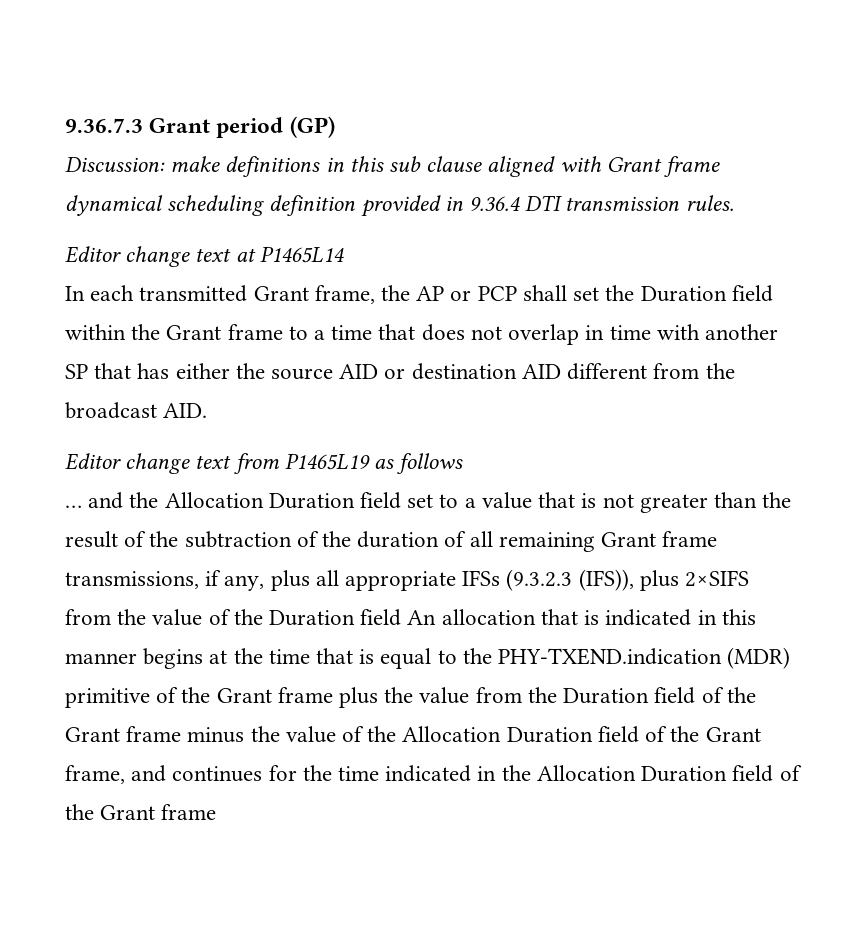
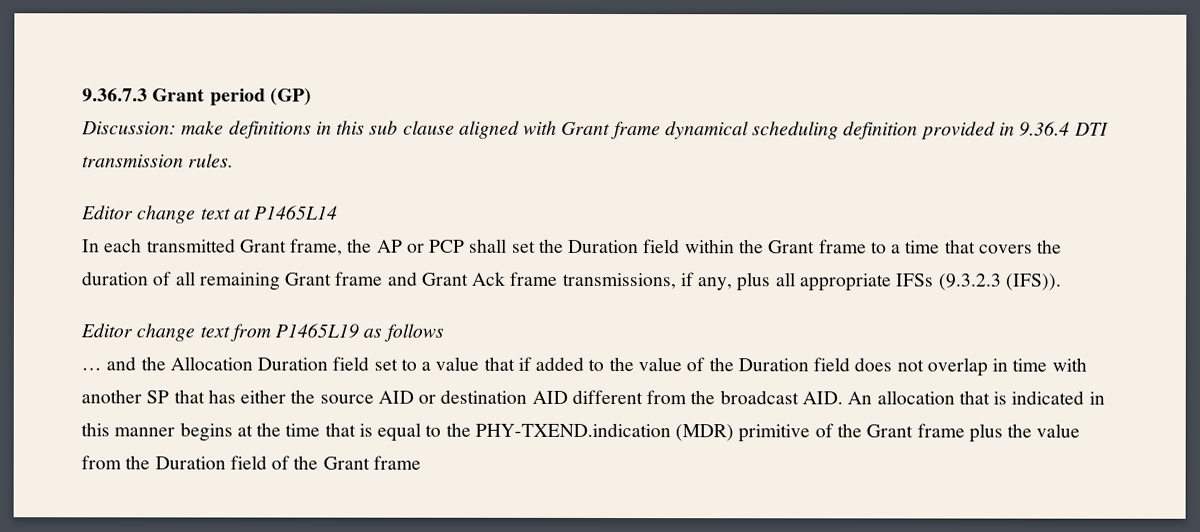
(416, 332) none -> [978,239,1063,254] [81,271,1061,292] [80,323,444,342] [81,356,851,372] covers the duration of all remaining Grant frame and Grant Ack frame transmissions, if any, plus all appropriate IFSs (9.3.2.3 (IFS)). // Editor change text from P1465L19 as follows // … and the Allocation Duration field set to a value that if added to the value of the Duration field
[65,453,464,474] [65,492,792,513] [65,531,718,552] [65,569,750,591] [65,609,402,626] // Editor change text from P1465L19 as follows // … and the Allocation Duration field set to a value that is not greater than the result of the subtraction of the duration of all remaining Grant frame transmissions, if any, plus all appropriate IFSs (9.3.2.3 (IFS)), plus 2×SIFS from the value of the Duration field -> (843, 398) none
[187,726,761,743] [65,765,802,784] [65,804,217,820] minus the value of the Allocation Duration field of the Grant frame, and continues for the time indicated in the Allocation Duration field of the Grant frame -> (421, 462) none

